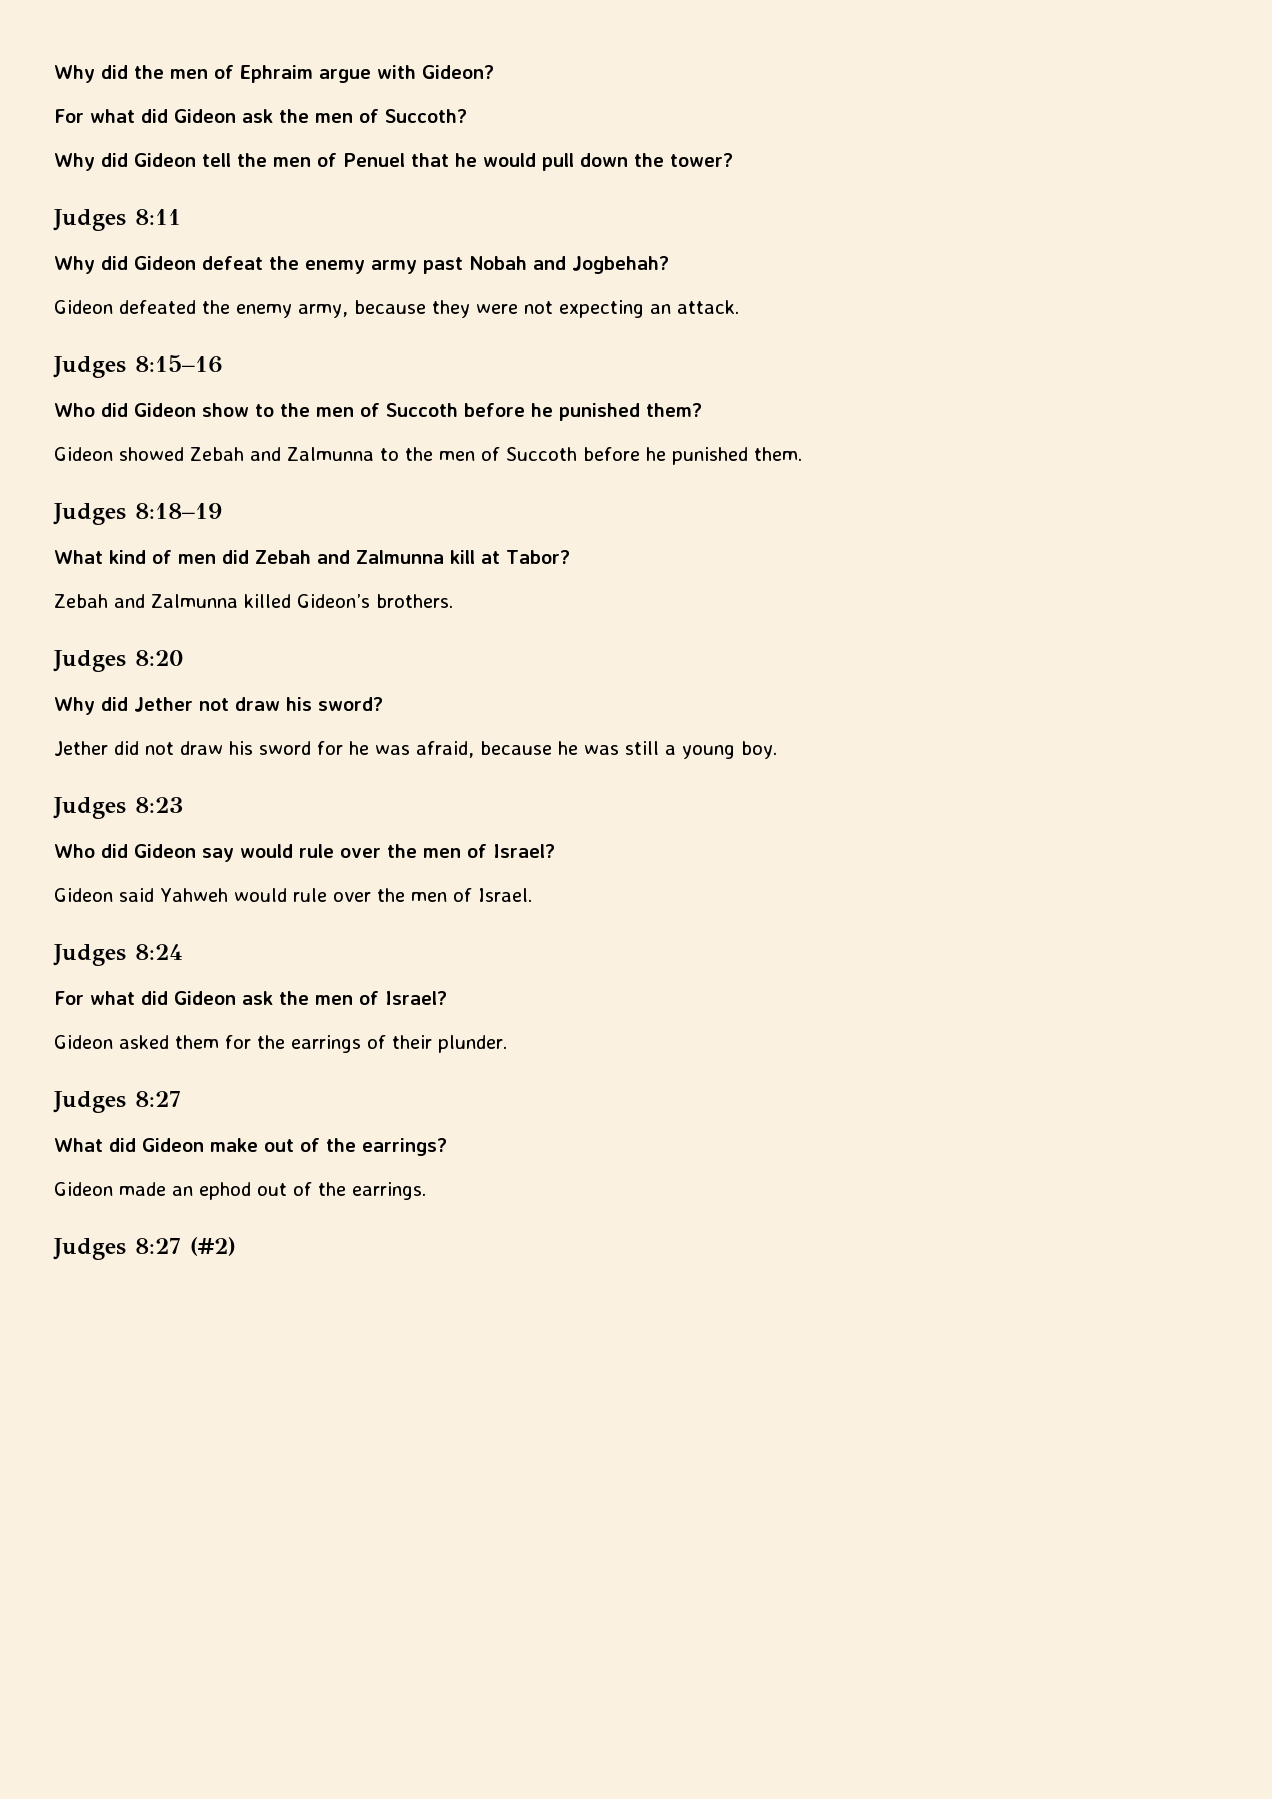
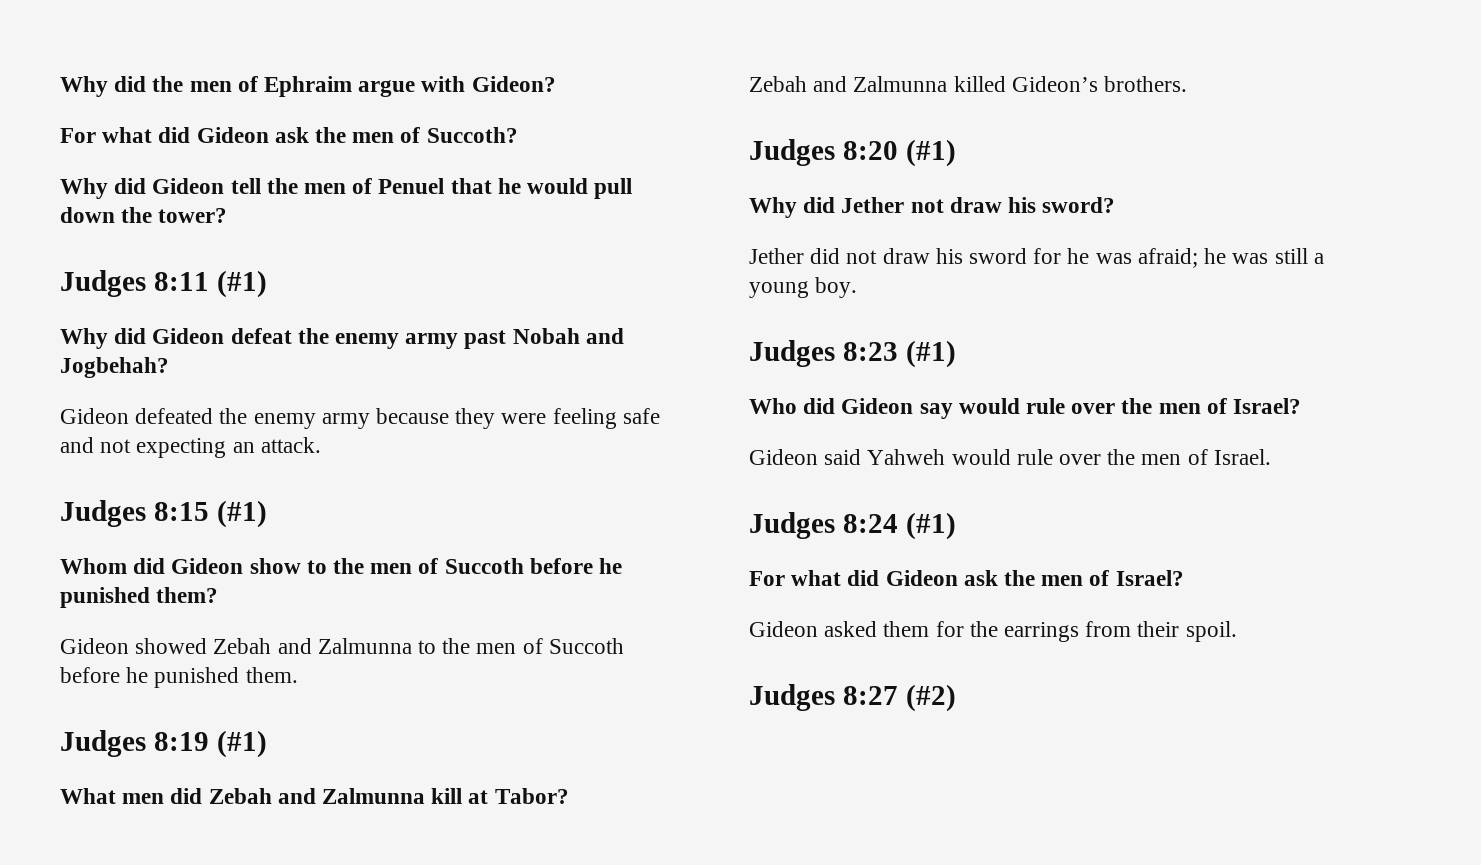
(181, 217) none -> [216,270,267,298] (#1)
[298,304,348,318] army, -> [321,413,370,429] army
(518, 309) none -> [552,408,660,429] [60,437,94,453] feeling safe and
[135,355,223,373] [54,403,95,417] 8:15–16 // Who -> [153,500,267,528] [60,558,127,574] 8:15 (#1) // Whom
[135,503,222,519] [54,550,172,564] 8:18–19 // What kind of -> [153,730,267,758] [60,788,116,804] 8:19 (#1) // What
(184, 658) none -> [905,139,956,167] (#1)
[416,741,552,758] afraid, because -> [1137,248,1198,268] afraid;
(183, 805) none -> [905,340,956,368] (#1)
(183, 952) none -> [905,512,956,540] (#1)
[367,1035,507,1053] [53,1091,181,1113] [54,1138,447,1156] [54,1182,426,1200] of their plunder. // Judges 8:27 // What did Gideon make out of the earrings? // Gideon made an ephod out of the earrings. -> [1085,621,1237,642] from their spoil.

